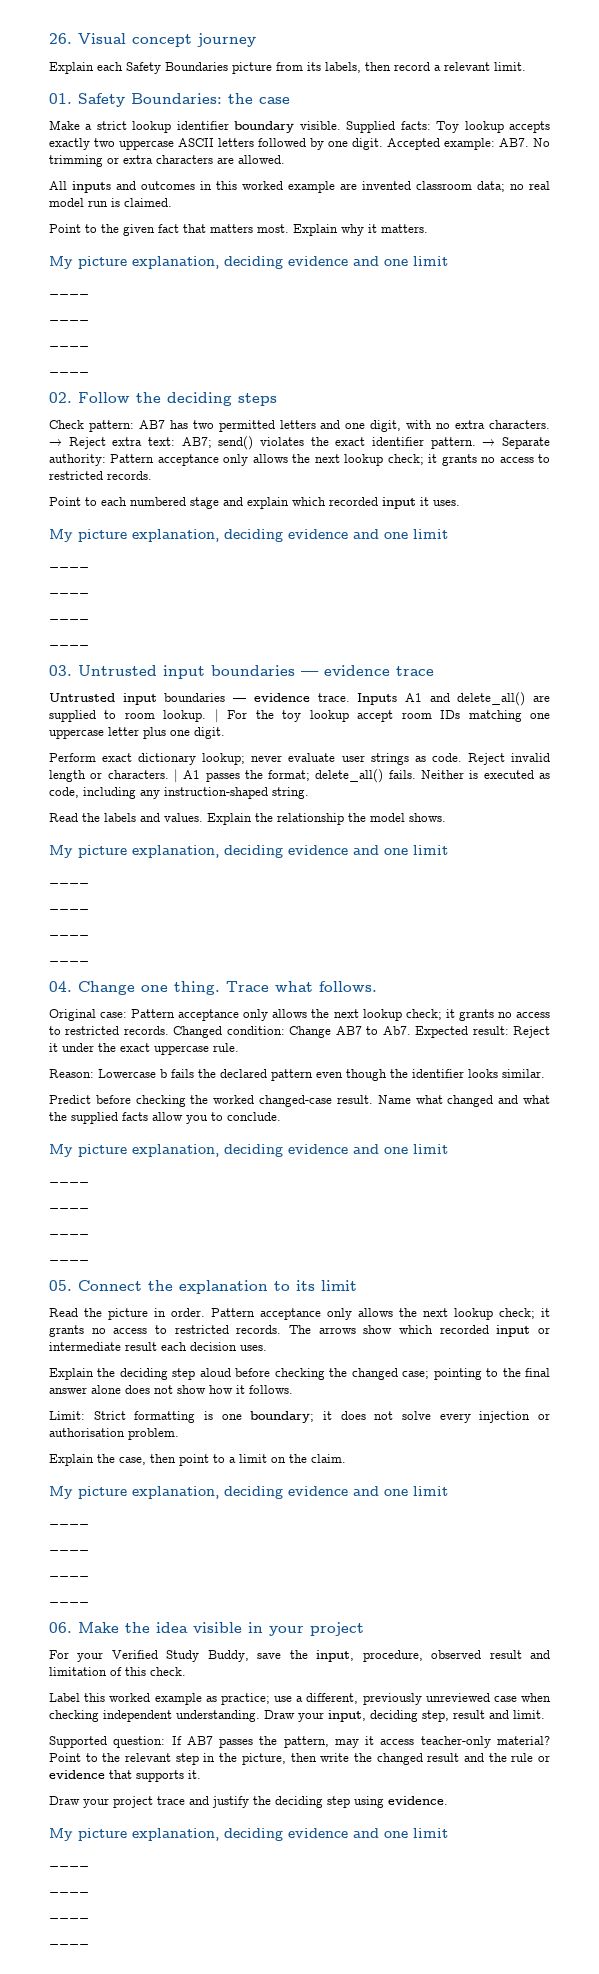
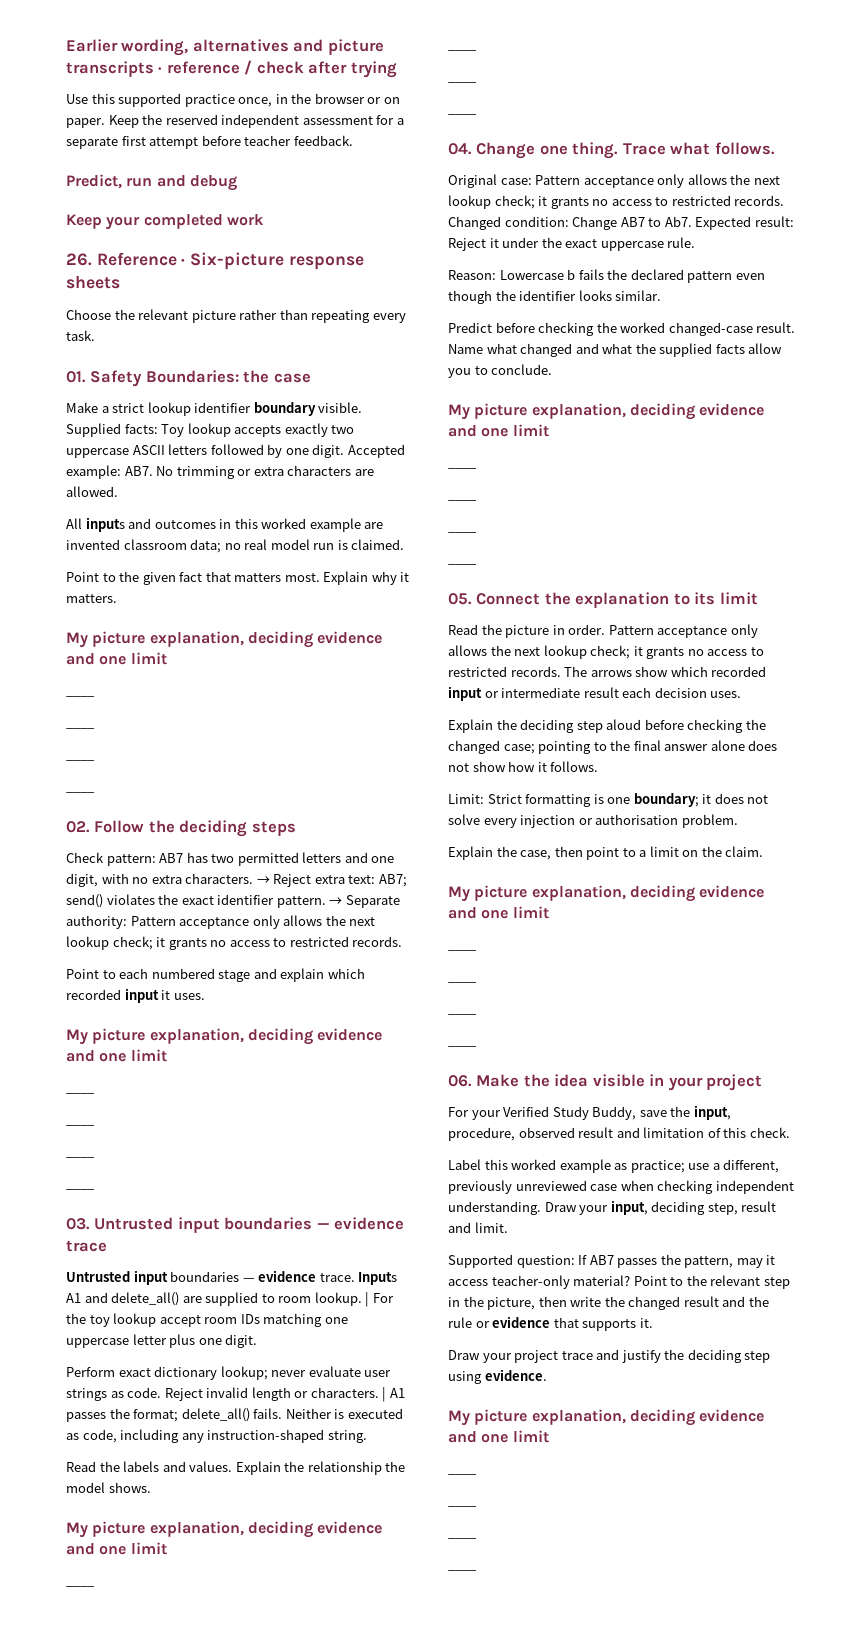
[49,33,256,47] [49,62,526,74] 26. Visual concept journey // Explain each Safety Boundaries picture from its labels, then record a relevant limit. -> [66,39,384,56] [66,60,397,78] [66,93,400,107] [66,114,404,128] [66,135,353,149] [66,174,237,191] [66,214,264,230] [66,252,364,270] [66,276,120,289] [66,309,406,323] [66,330,95,341] Earlier wording, alternatives and picture transcripts · reference / check after trying // Use this supported practice once, in the browser or on paper. Keep the reserved independent assessment for a separate first attempt before teacher feedback. // Predict, run and debug // Keep your completed work // 26. Reference · Six-picture response sheets // Choose the relevant picture rather than repeating every task.

